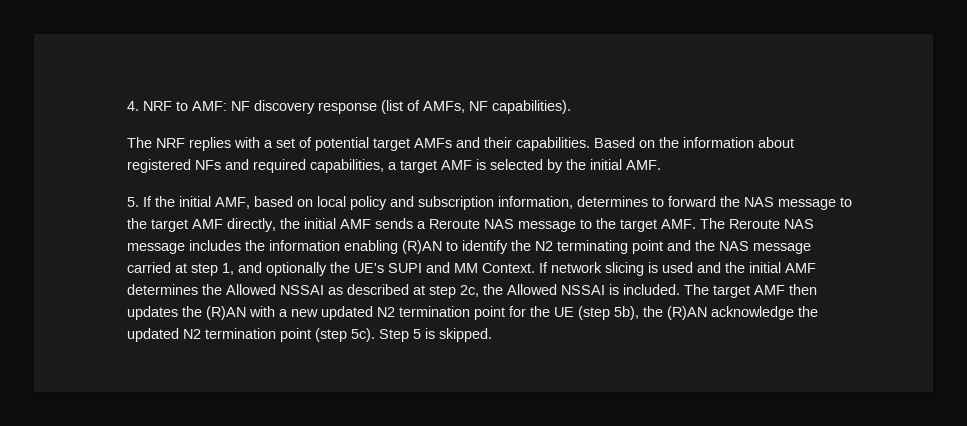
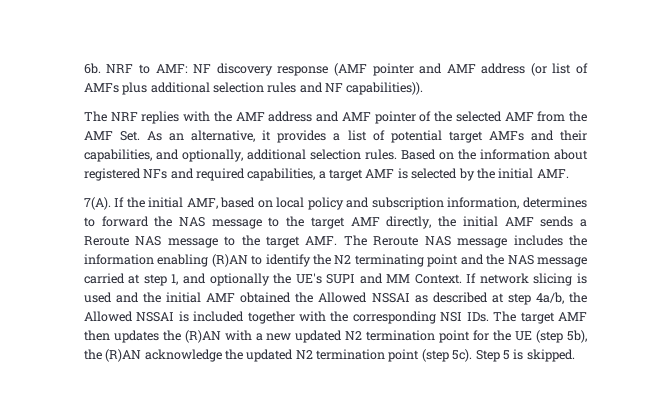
[126,101,139,111] 4. -> [83,63,101,74] 6b.
[380,100,571,114] [126,137,295,151] (list of AMFs, NF capabilities). // The NRF replies with a set -> [333,63,588,76] [83,82,424,95] [83,111,587,124] [83,130,367,143] (AMF pointer and AMF address (or list of AMFs plus additional selection rules and NF capabilities)). // The NRF replies with the AMF address and AMF pointer of the selected AMF from the AMF Set. As an alternative, it provides a list
[515,137,590,151] capabilities. -> [83,149,397,162] capabilities, and optionally, additional selection rules.
[126,197,139,207] 5. -> [83,197,111,210] 7(A).
[126,284,198,295] determines -> [240,292,292,303] obtained
[459,285,479,297] 2c, -> [535,292,564,304] 4a/b,
[622,284,680,295] included. -> [193,311,489,324] included together with the corresponding NSI IDs.

